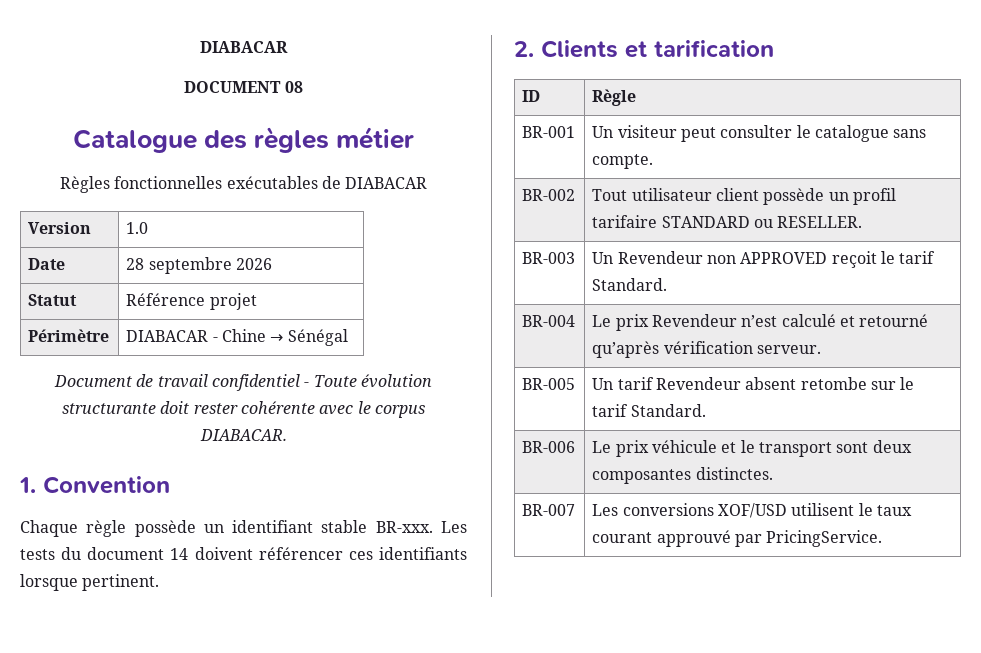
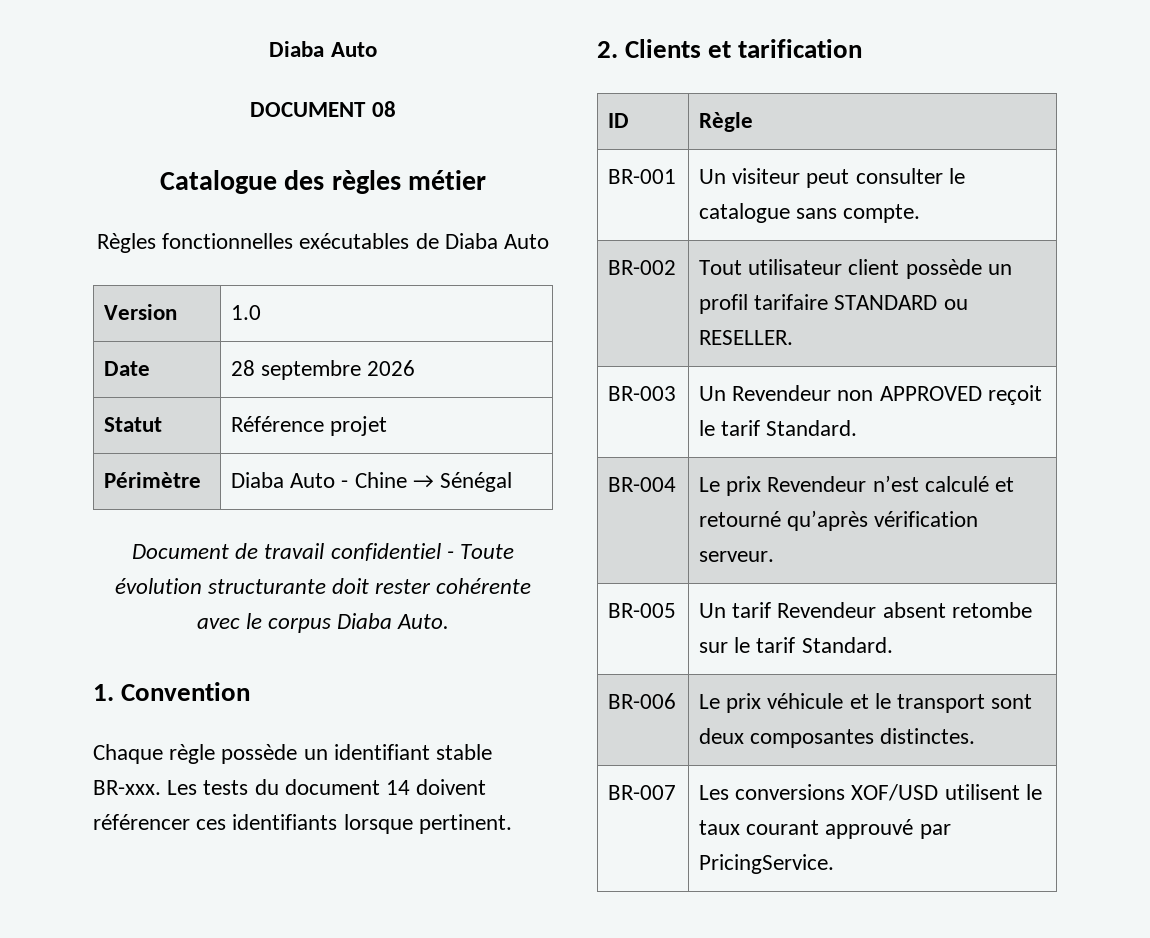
[200,41,288,53] DIABACAR -> [269,41,377,57] Diaba Auto
[345,177,428,189] DIABACAR -> [444,233,550,249] Diaba Auto
[126,330,209,342] DIABACAR -> [231,472,336,488] Diaba Auto
[199,429,287,441] DIABACAR. -> [337,613,450,629] Diaba Auto.

